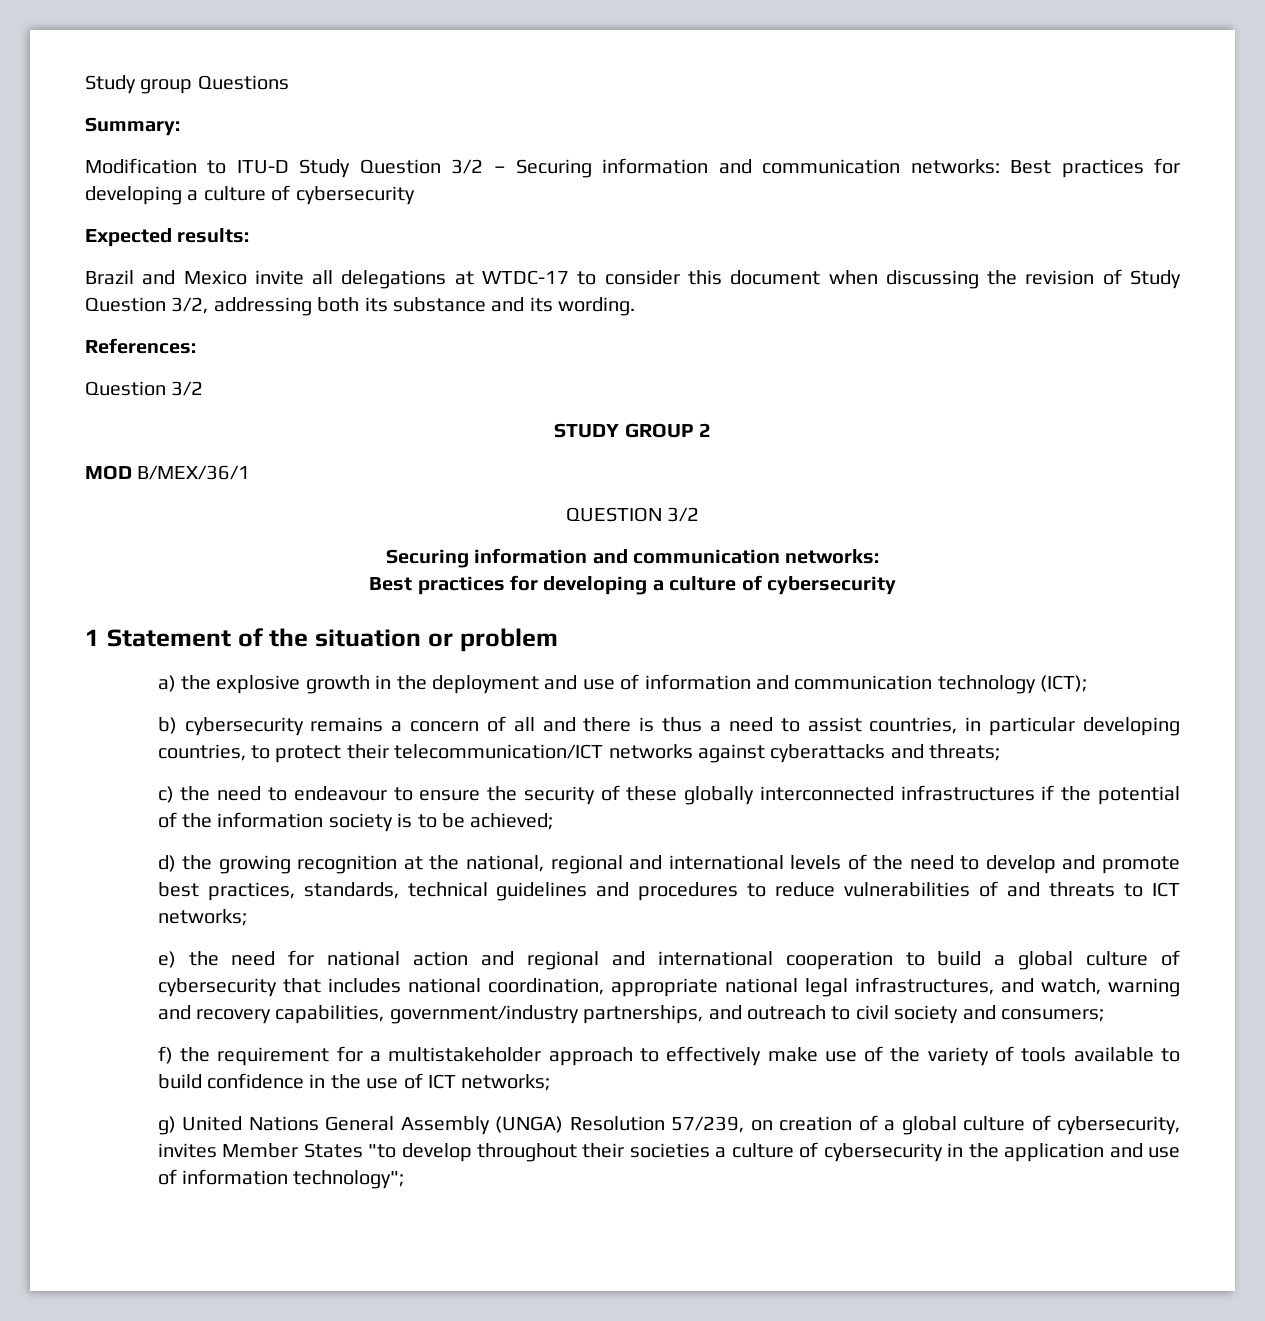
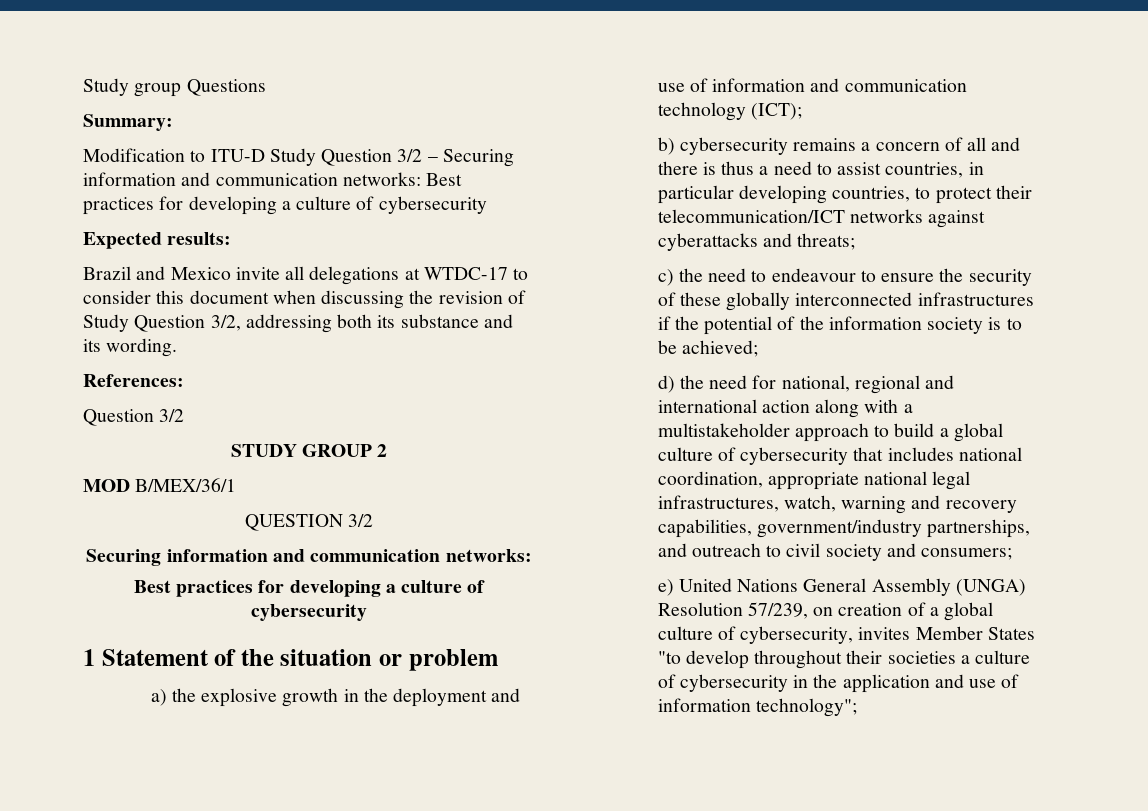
[218,854,1181,874] [157,881,1180,901] [157,909,247,926] [157,950,893,970] growing recognition at the national, regional and international levels of the need to develop and promote best practices, standards, technical guidelines and procedures to reduce vulnerabilities of and threats to ICT networks; // e) the need for national action and regional and international cooperation -> [709,375,955,394] [657,399,913,418] [657,423,869,442] need for national, regional and international action along with a multistakeholder approach
[1000,978,1034,993] and -> (779, 503) none
[157,1046,1180,1066] [157,1073,551,1091] [157,1116,176,1135] f) the requirement for a multistakeholder approach to effectively make use of the variety of tools available to build confidence in the use of ICT networks; // g) -> [657,579,674,596] e)

